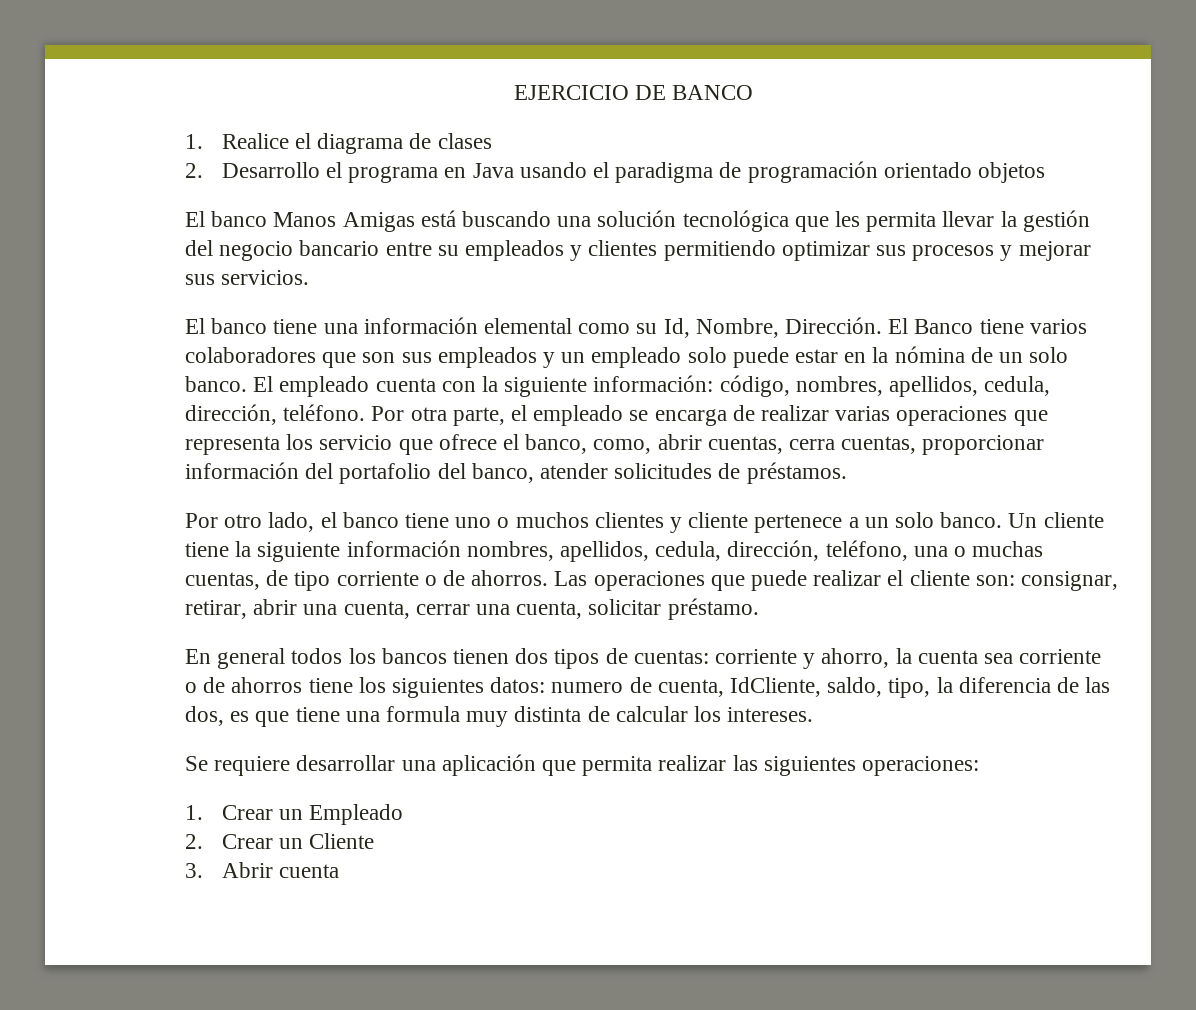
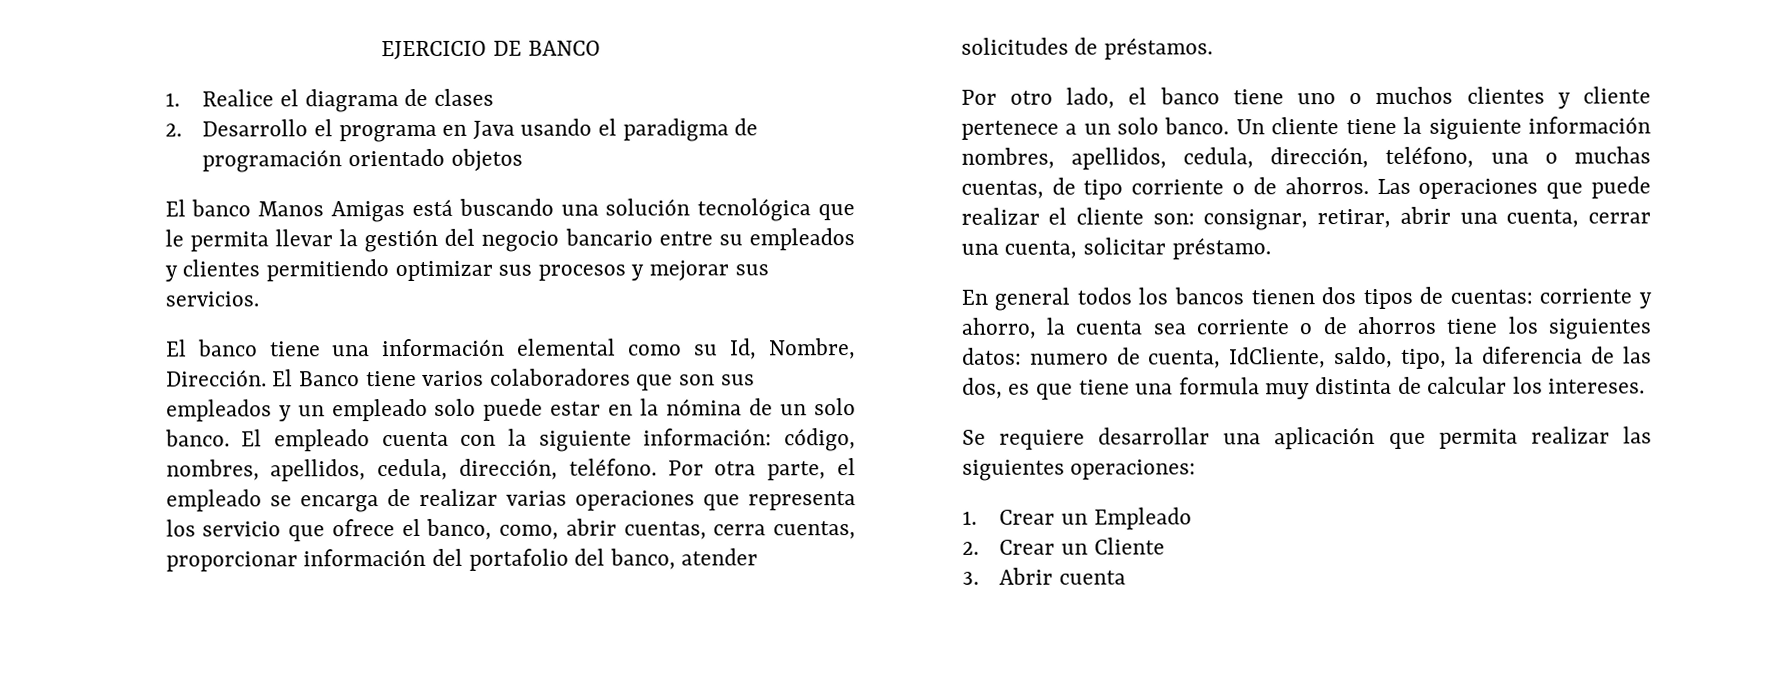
[834,211,860,227] les -> [164,229,184,247] le

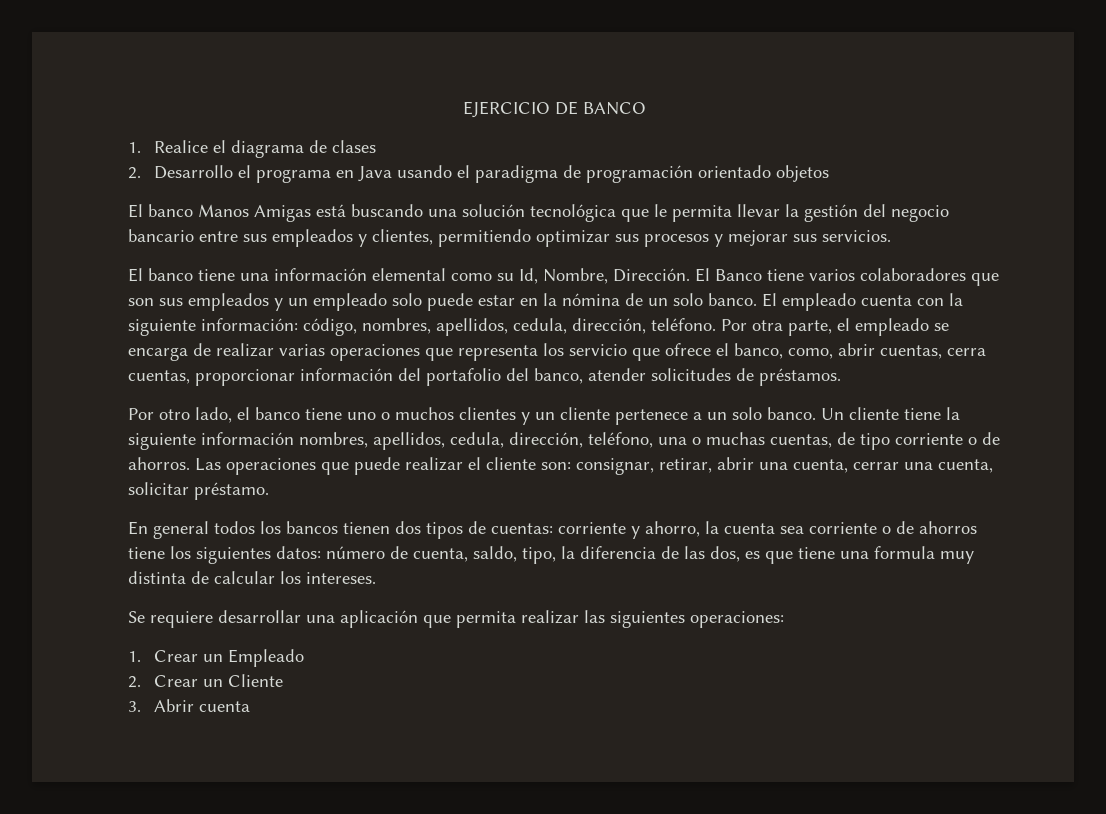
[718,228,856,251] [164,259,261,282] su empleados y clientes -> [243,229,434,247] sus empleados y clientes,
(1571, 100) none -> [535,412,556,420] un
[1029,353,1109,365] numero -> [326,546,386,559] número
[1229,347,1327,369] IdCliente, -> (469, 555) none

